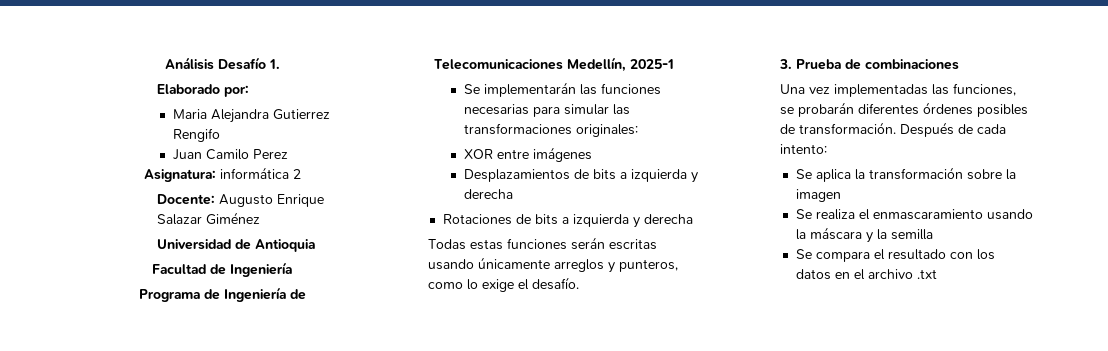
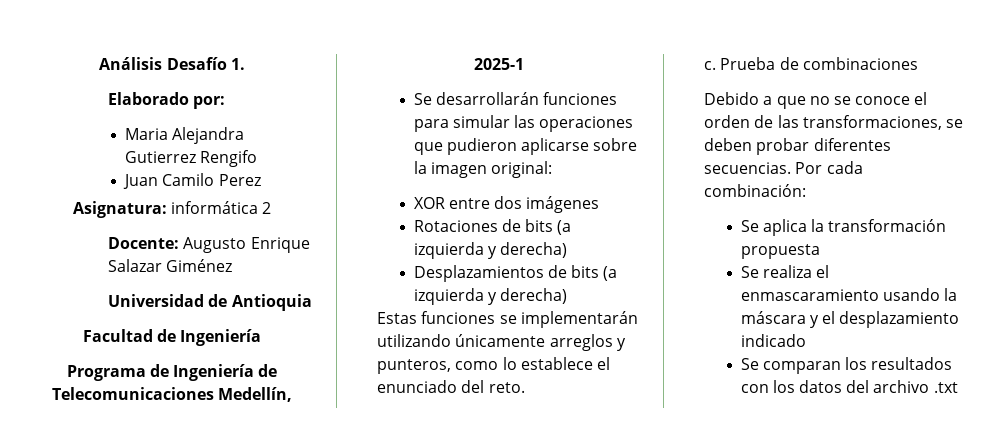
[483,82,661,97] [463,104,630,117] [463,123,638,137] implementarán las funciones necesarias para simular las transformaciones originales: -> [435,92,618,105] [413,115,634,132] [413,138,638,155] [413,161,553,178] desarrollarán funciones para simular las operaciones que pudieron aplicarse sobre la imagen original:
(529, 154) none -> [494,196,523,209] dos
(592, 154) none -> [413,219,572,235] [413,242,568,259] // Rotaciones de bits (a izquierda y derecha)
[619,169,698,183] [463,189,513,199] [442,214,693,228] [427,237,657,250] [427,259,474,270] a izquierda y derecha // Rotaciones de bits a izquierda y derecha // Todas estas funciones serán escritas usando -> [603,266,618,281] [413,288,568,305] [377,311,638,328] [377,334,452,347] (a izquierda y derecha) // Estas funciones se implementarán utilizando
[481,277,579,292] [779,59,960,70] [780,83,1017,97] [780,102,1029,117] [780,122,1007,137] [780,144,828,154] exige el desafío. // 3. Prueba de combinaciones // Una vez implementadas las funciones, se probarán diferentes órdenes posibles de transformación. Después de cada intento: -> [520,357,611,370] [377,380,525,393] [704,57,918,70] [704,92,928,109] [704,115,964,130] [704,138,891,155] [704,161,863,174] [704,184,807,197] establece el enunciado del reto. // c. Prueba de combinaciones // Debido a que no se conoce el orden de las transformaciones, se deben probar diferentes secuencias. Por cada combinación:
[966,169,1016,180] [795,189,841,202] sobre la imagen -> [740,244,820,259] propuesta
[876,229,933,240] [795,249,946,262] la semilla // Se compara el resultado -> [822,311,960,328] [740,334,806,347] [740,357,953,374] el desplazamiento indicado // Se comparan los resultados
[834,269,865,280] en el -> [846,380,870,393] del

